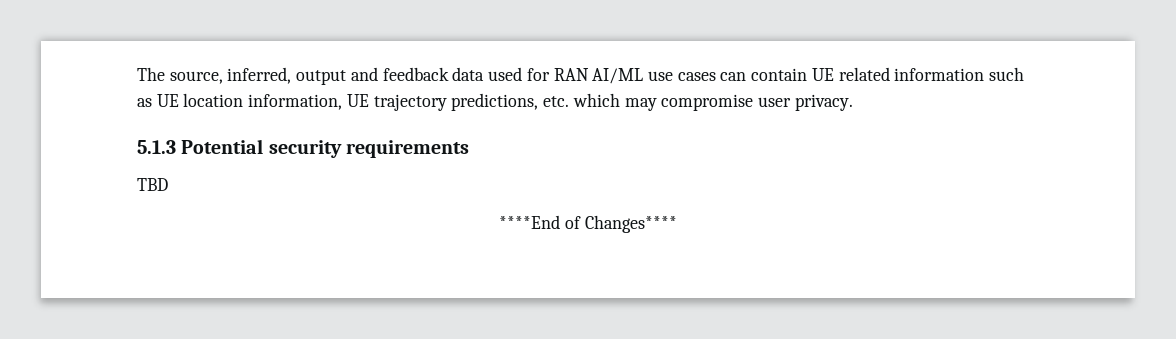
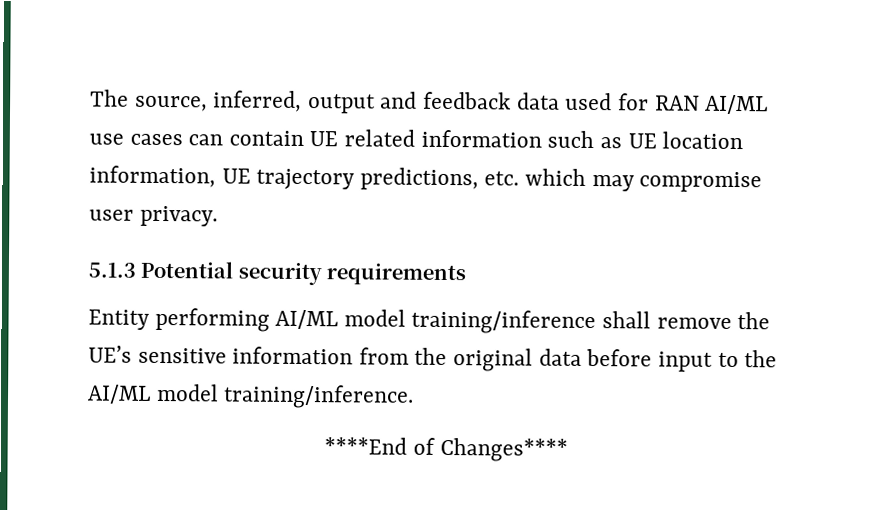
[137,178,168,191] TBD -> [88,307,771,335] [88,345,778,372] [87,383,415,409] Entity performing AI/ML model training/inference shall remove the UE’s sensitive information from the original data before input to the AI/ML model training/inference.

